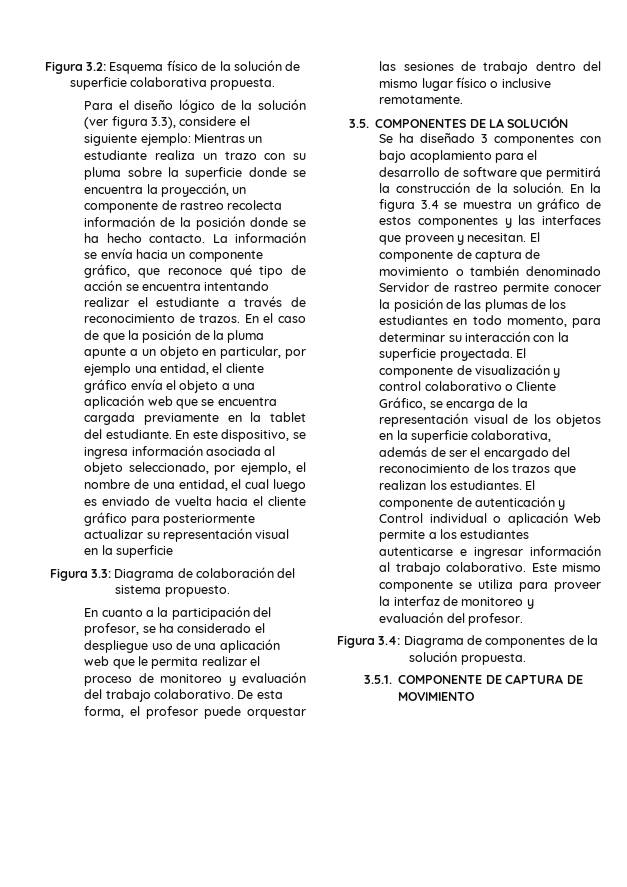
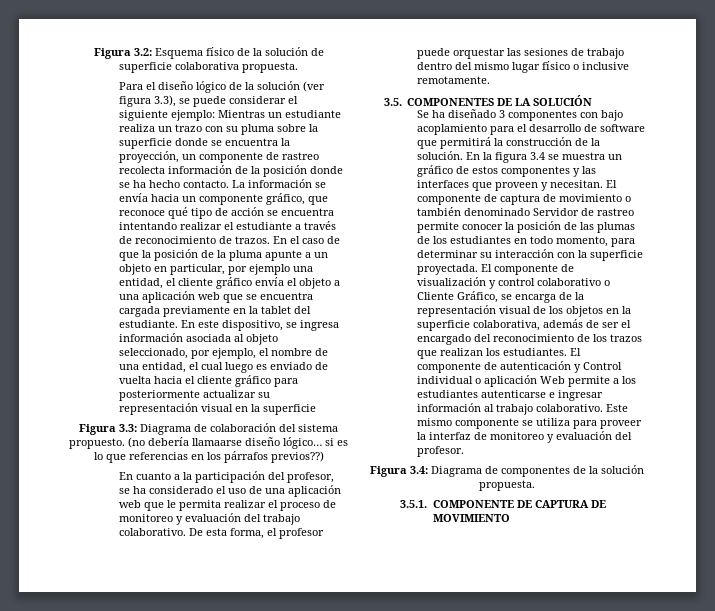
[179,116,237,126] considere -> [179,96,287,107] se puede considerar
(230, 591) none -> [128,437,348,449] [93,451,324,463] (no debería llamaarse diseño lógico… si es lo que referencias en los párrafos previos??)
[84,640,149,653] despliegue -> (227, 490) none

